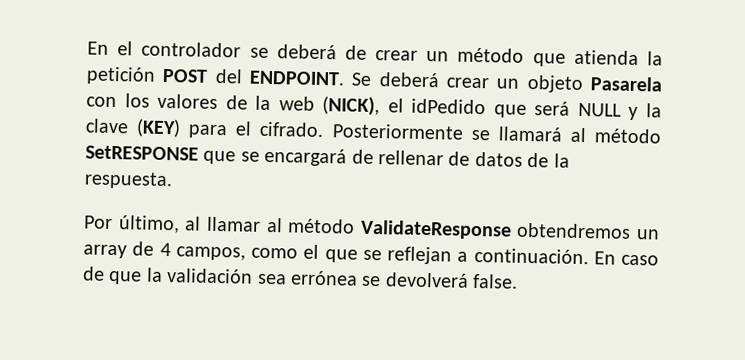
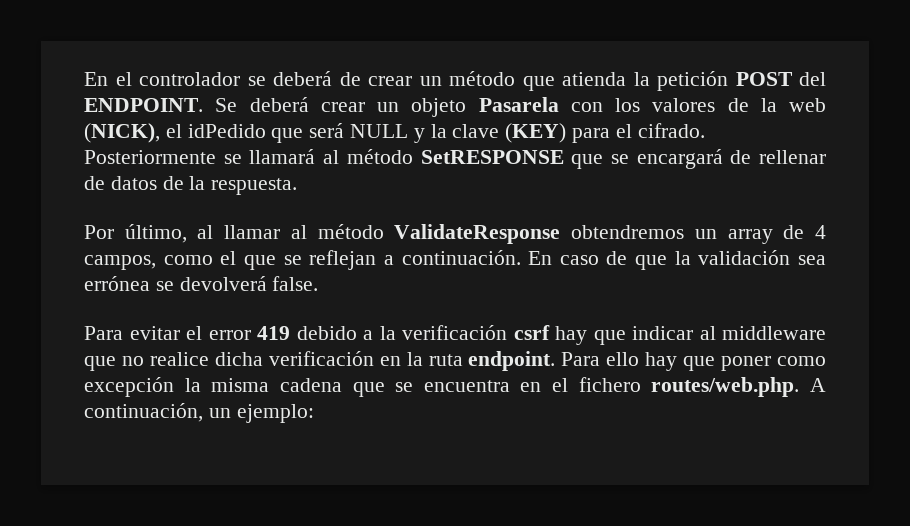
(519, 281) none -> [84,325,826,345] [84,351,827,371] [84,377,826,397] [84,403,314,423] // Para evitar el error 419 debido a la verificación csrf hay que indicar al middleware que no realice dicha verificación en la ruta endpoint. Para ello hay que poner como excepción la misma cadena que se encuentra en el fichero routes/web.php. A continuación, un ejemplo:

